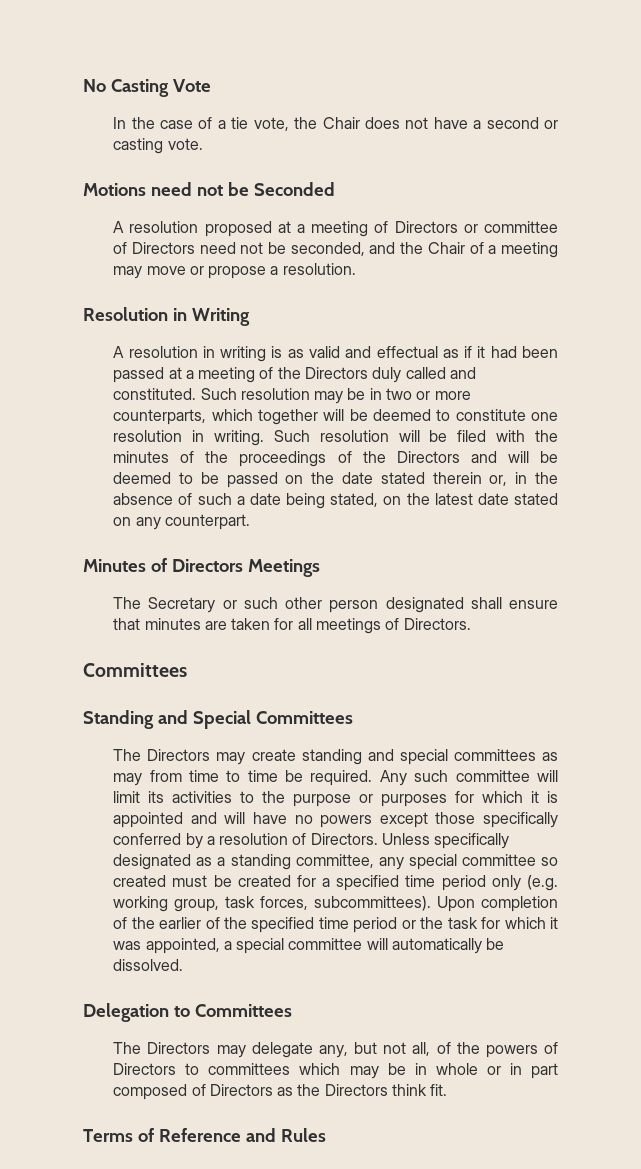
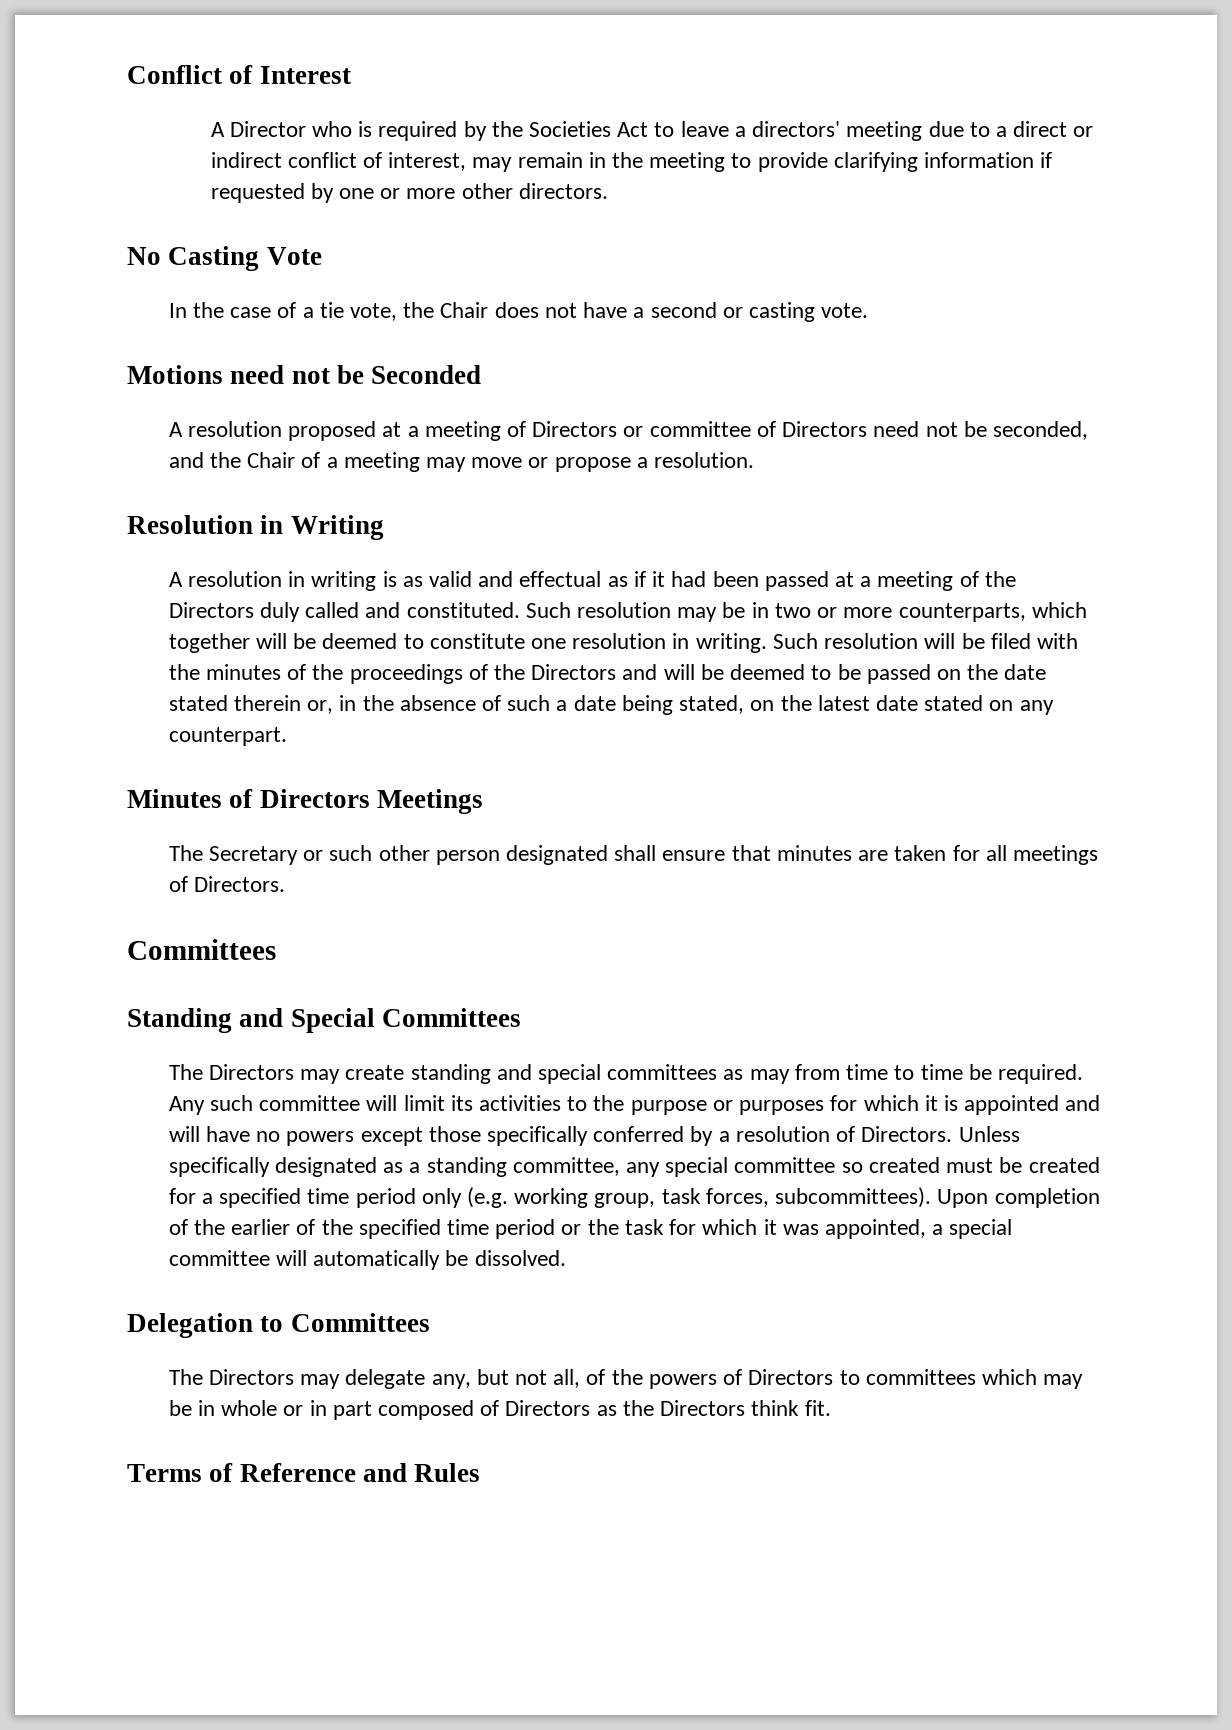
(83, 85) none -> [127,65,351,84] [210,121,1094,141] [210,152,1053,172] [210,183,608,203] Conflict of Interest // A Director who is required by the Societies Act to leave a directors' meeting due to a direct or indirect conflict of interest, may remain in the meeting to provide clarifying information if requested by one or more other directors. //

